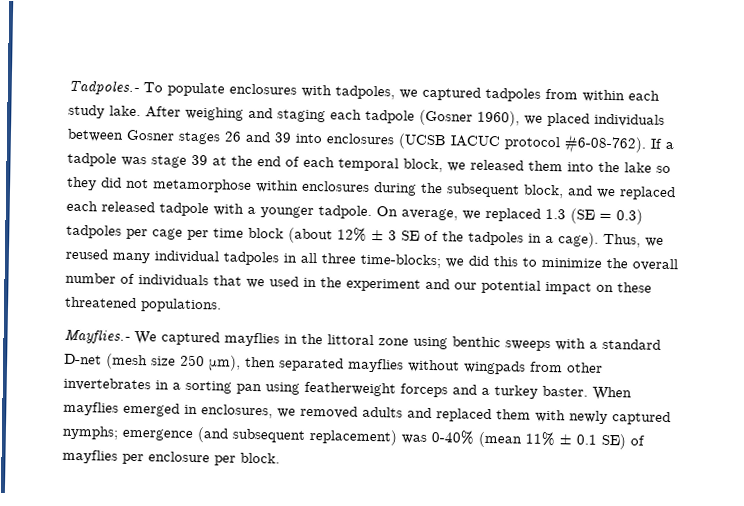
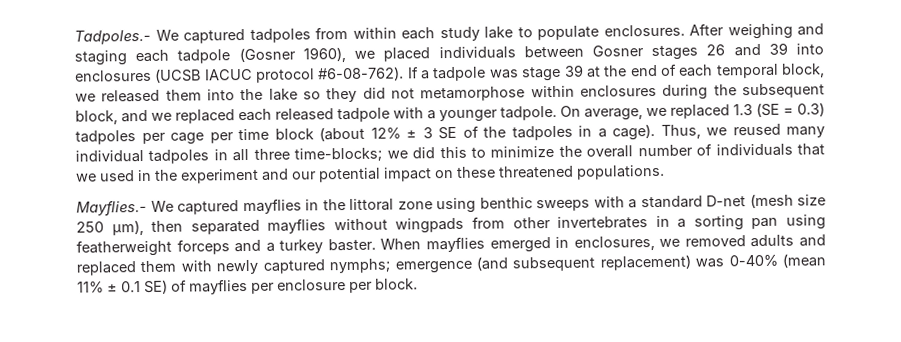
[143,82,418,100] To populate enclosures with tadpoles, we -> [155,29,179,41] We
[109,105,141,117] lake. -> [484,24,685,41] lake to populate enclosures.

